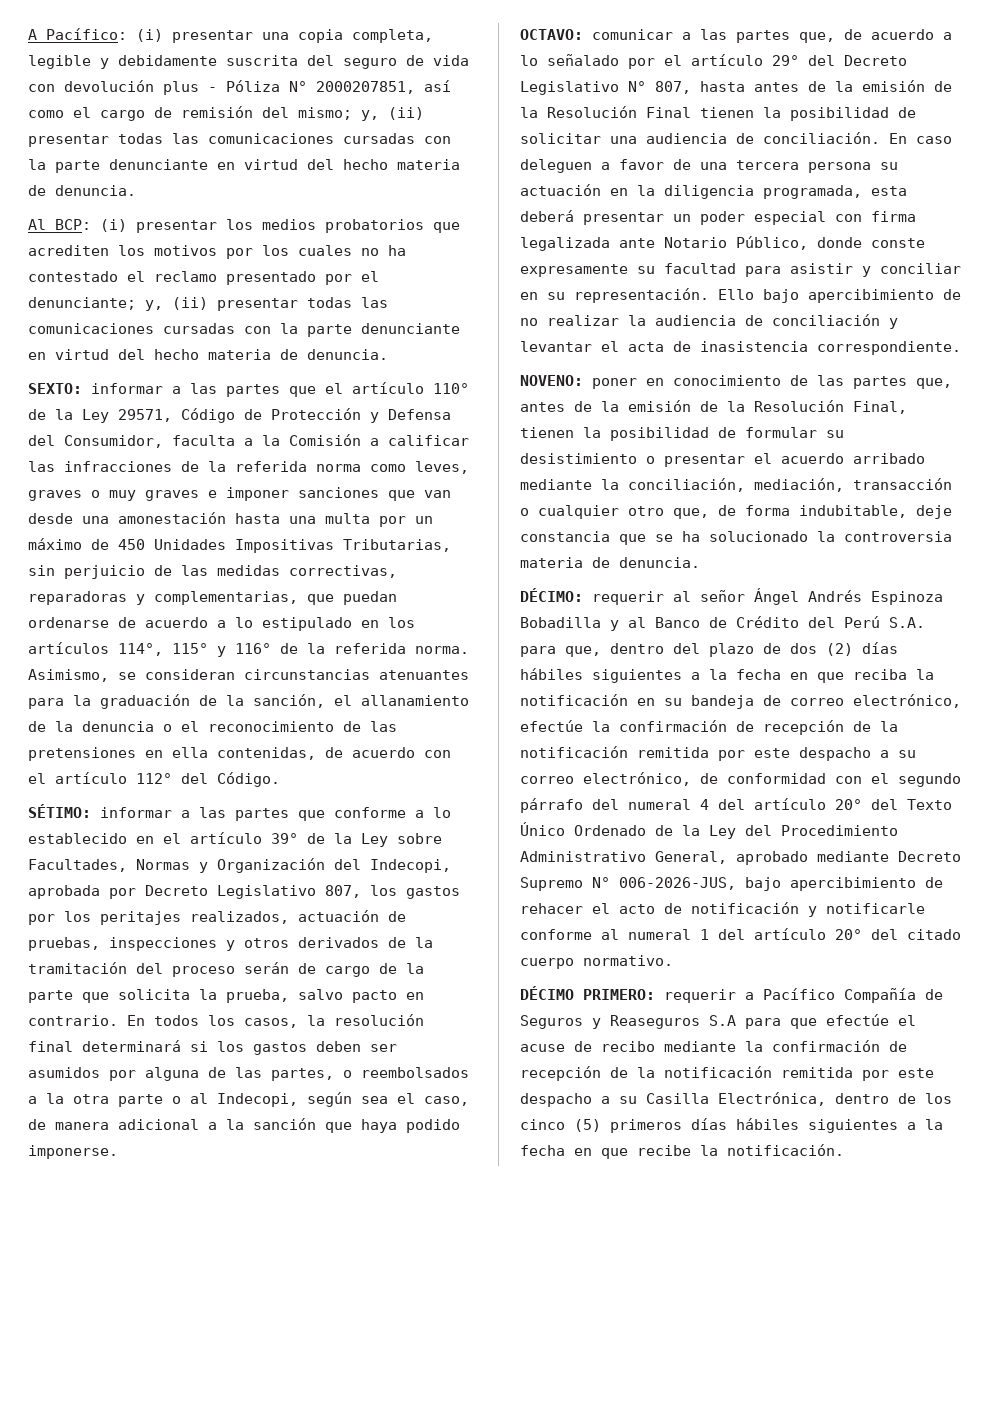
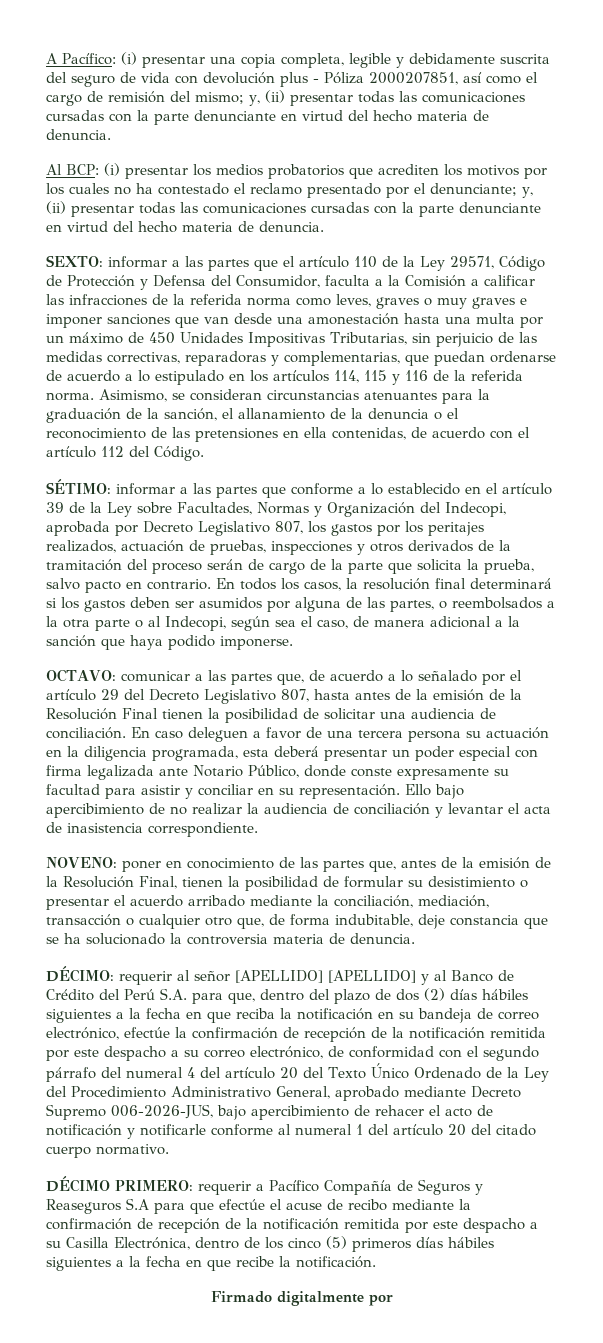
[289,81,307,92] N° -> (364, 78) none
[433,383,469,394] 110° -> [354,256,377,268] 110
[118,643,271,657] 114°, 115° y 116° -> [334,370,428,385] 114, 115 y 116
[136,773,172,784] 112° -> [101,446,124,457] 112
[271,833,298,844] 39° -> [46,502,64,513] 39
[772,55,799,66] 29° -> [101,689,119,700] 29
[628,81,646,92] N° -> (276, 696) none
[754,588,943,605] [520,617,601,628] Ángel Andrés Espinoza Bobadilla -> [235,970,416,983] [APELLIDO] [APELLIDO]
[835,799,862,810] 20° -> [280,1067,298,1079] 20
[592,877,610,888] N° -> (106, 1112) none
[835,929,862,940] 20° -> [448,1124,466,1136] 20
(844, 1150) none -> [210,1291,393,1306] // Firmado digitalmente por

